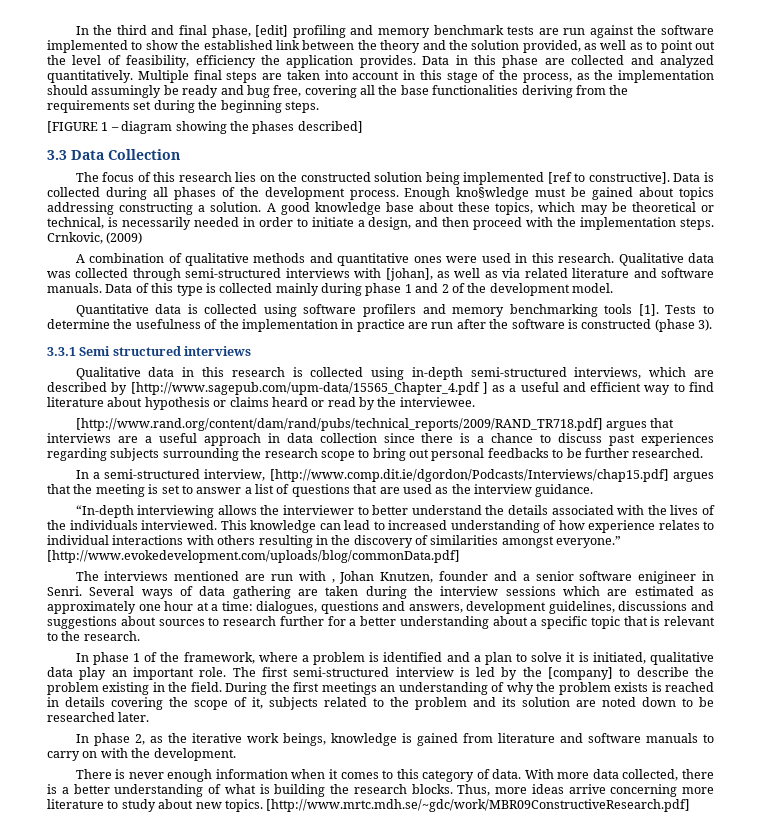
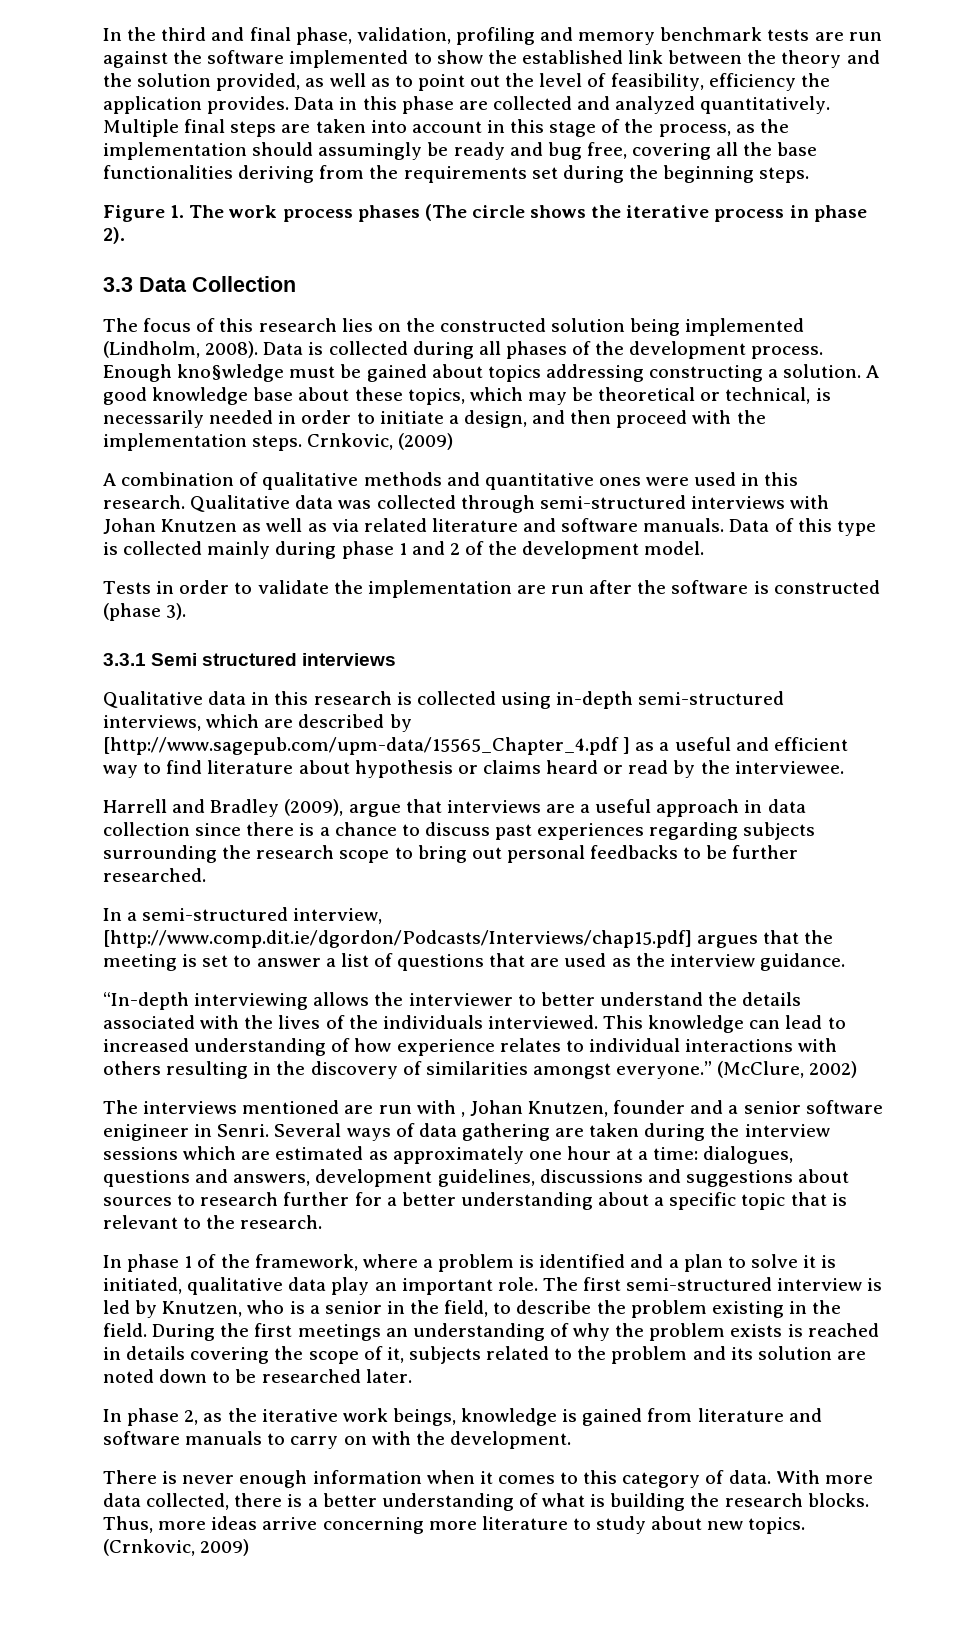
[255,25,289,37] [edit] -> [356,27,451,44] validation,
[47,121,363,134] [FIGURE 1 – diagram showing the phases described] -> [103,204,867,222] [103,227,125,244] Figure 1. The work process phases (The circle shows the iterative process in phase 2).
[547,172,670,184] [ref to constructive]. -> [103,341,259,358] (Lindholm, 2008).
[385,268,433,281] [johan], -> [103,518,238,534] Johan Knutzen
[75,304,715,317] [47,319,405,332] Quantitative data is collected using software profilers and memory benchmarking tools [1]. Tests to determine the usefulness of the implementation in practice -> [103,580,512,598] Tests in order to validate the implementation
[75,418,648,431] [http://www.rand.org/content/dam/rand/pubs/technical_reports/2009/RAND_TR718.pdf] argues -> [103,799,401,817] Harrell and Bradley (2009), argue
[47,550,460,563] [http://www.evokedevelopment.com/uploads/blog/commonData.pdf] -> [717,1061,858,1078] (McClure, 2002)
[522,667,614,680] the [company] -> [162,1300,489,1317] Knutzen, who is a senior in the field,
[266,799,691,812] [http://www.mrtc.mdh.se/~gdc/work/MBR09ConstructiveResearch.pdf] -> [103,1539,250,1556] (Crnkovic, 2009)

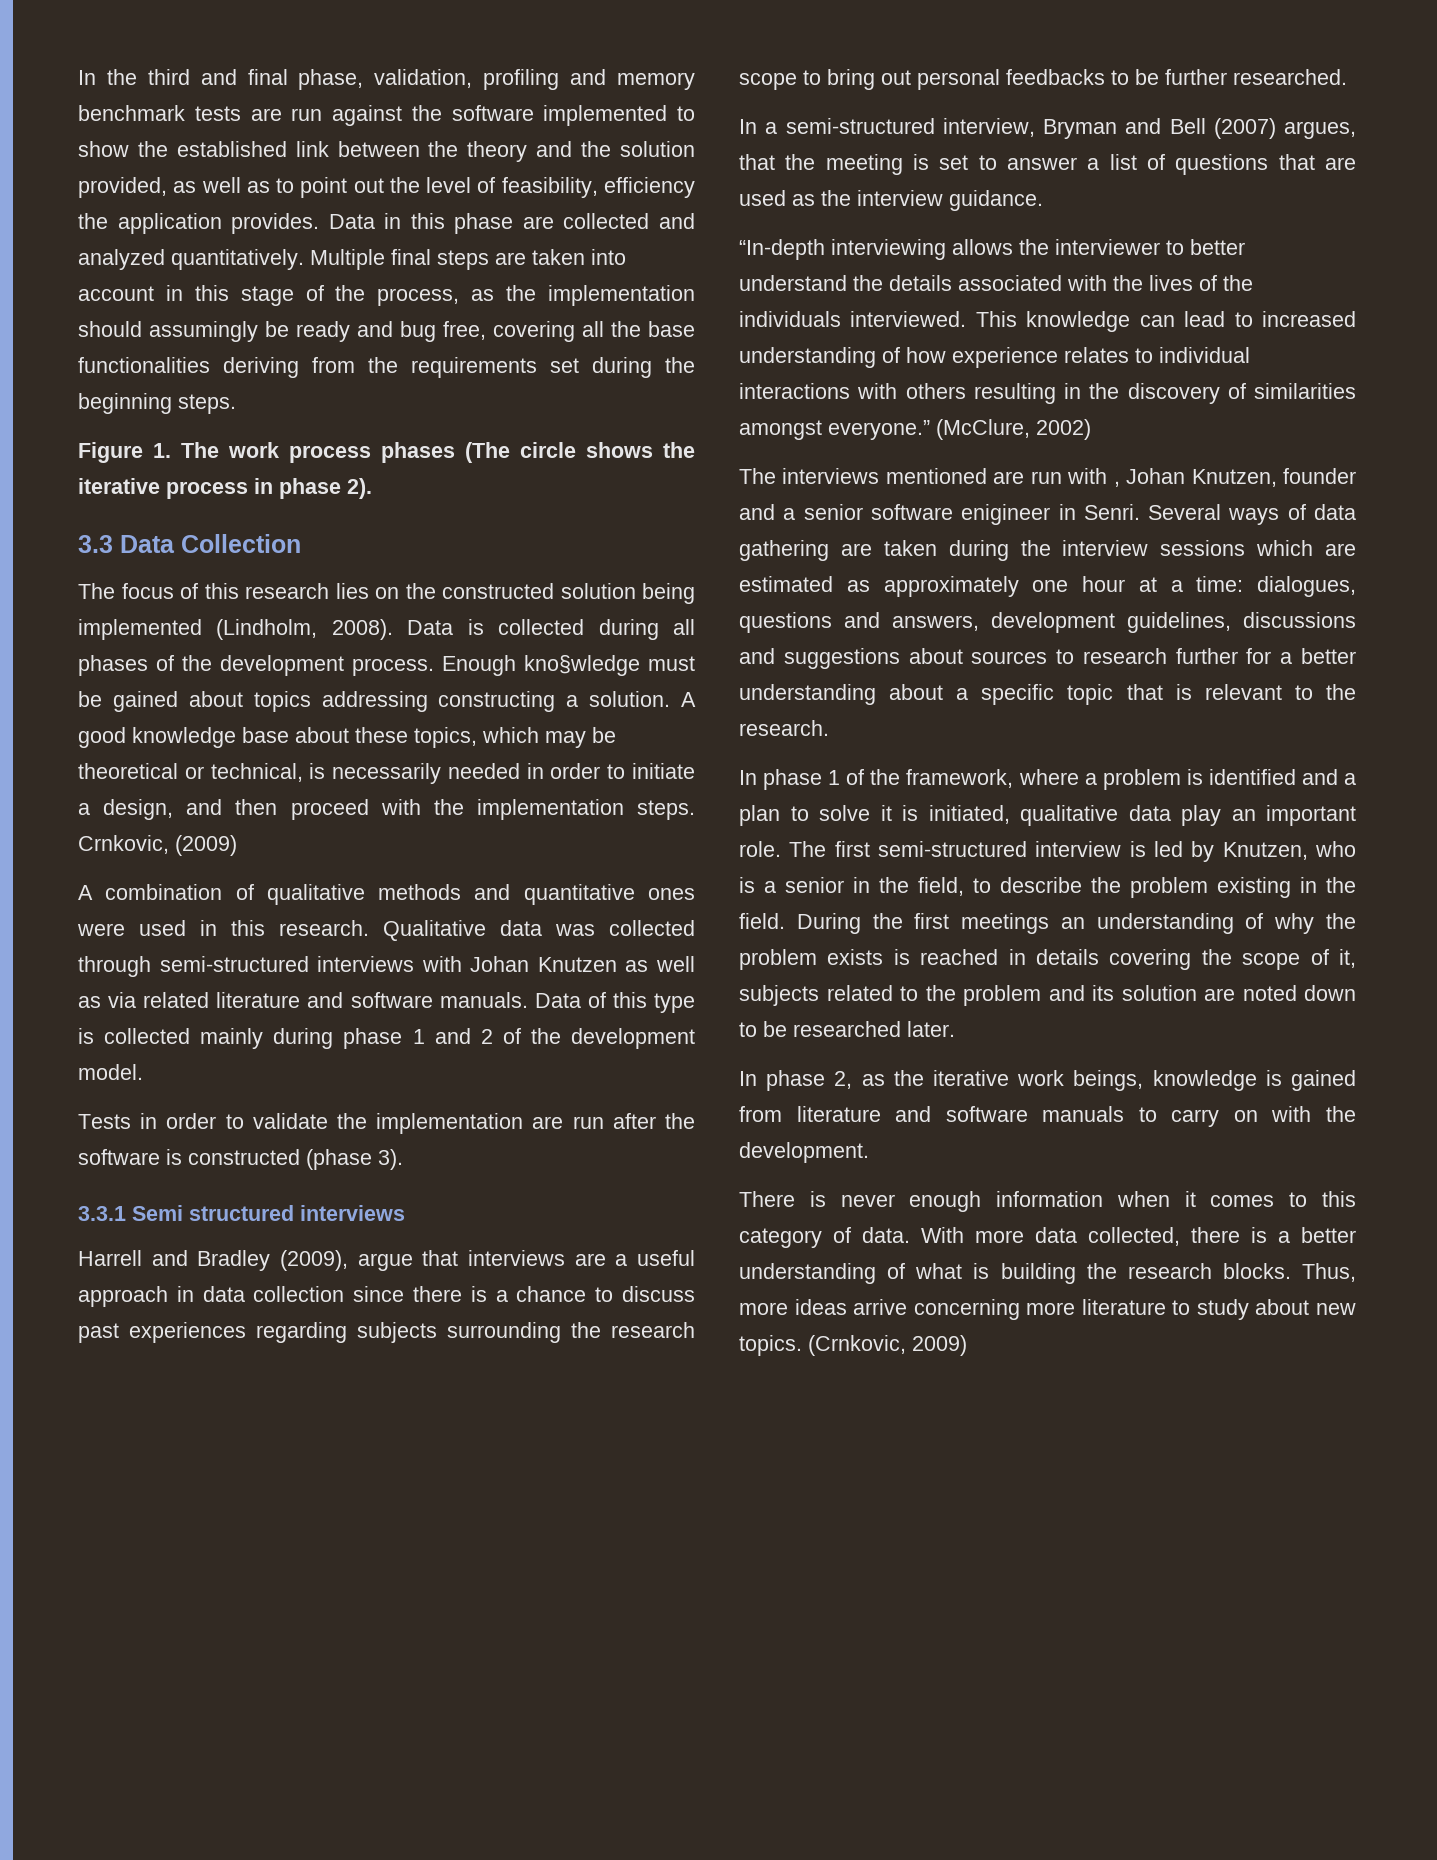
[103,691,785,709] [103,714,412,732] [103,737,848,755] [103,760,844,778] // Qualitative data in this research is collected using in-depth semi-structured interviews, which are described by [http://www.sagepub.com/upm-data/15565_Chapter_4.pdf ] as a useful and efficient way to find literature about hypothesis or claims heard or read by the interviewee. -> (405, 1213) none
[103,930,759,948] [http://www.comp.dit.ie/dgordon/Podcasts/Interviews/chap15.pdf] argues -> [1043,118,1356,139] Bryman and Bell (2007) argues,

